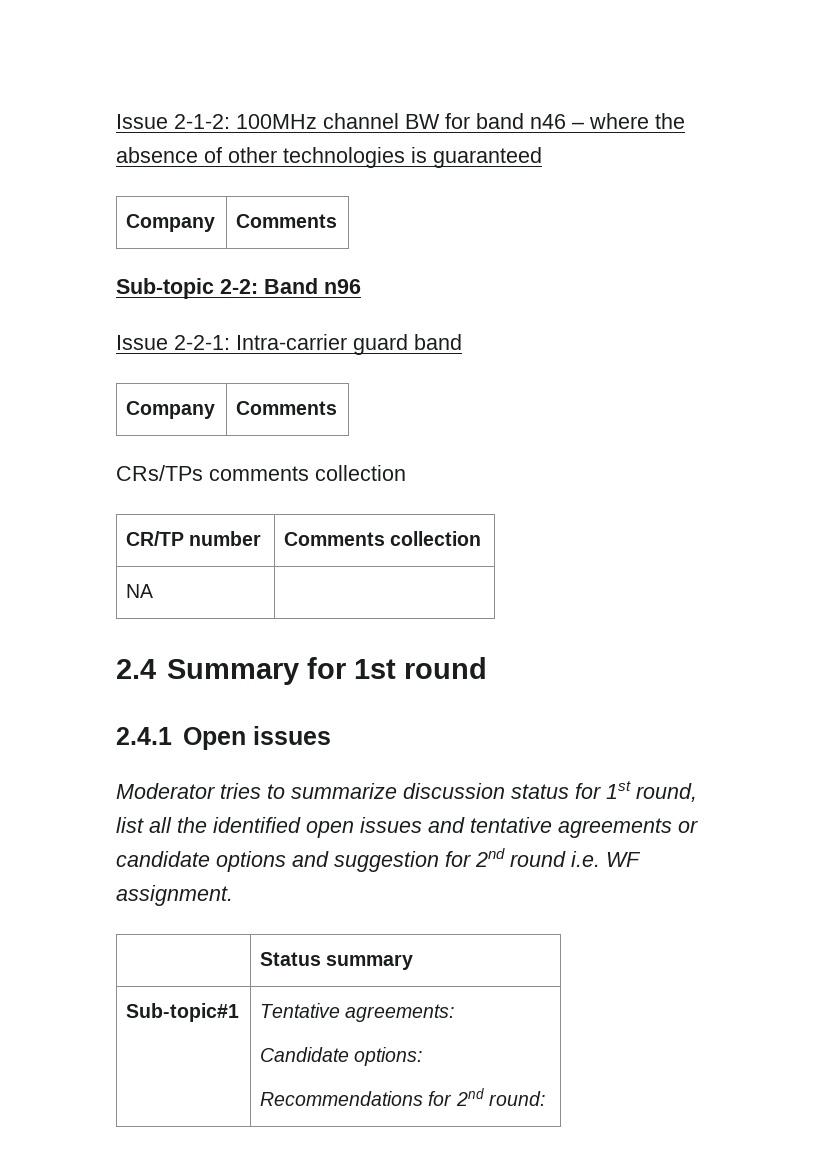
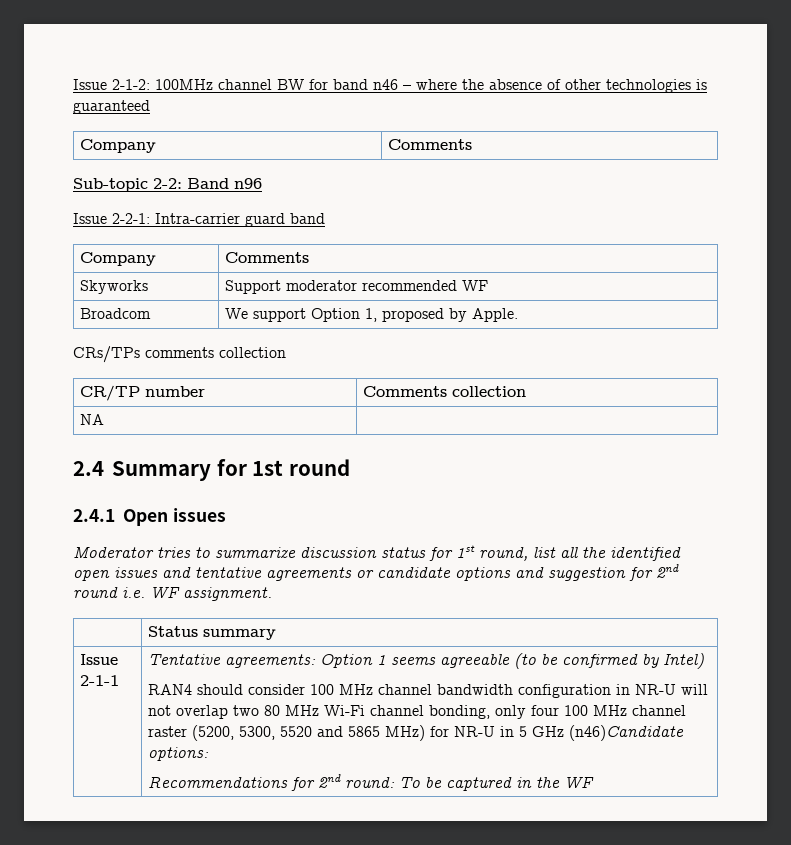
(338, 408) none -> [80,280,149,294] [225,280,489,294] [80,308,152,319] [225,308,519,322] // Skyworks | Support moderator recommended WF // Broadcom | We support Option 1, proposed by Apple.
[126,1003,240,1022] Sub-topic#1 -> [80,654,119,665] [80,675,120,686] Issue 2-1-1
[260,1047,350,1062] // Candidate -> [320,653,705,669] [148,684,709,698] [148,705,687,719] [148,725,685,741] Option 1 seems agreeable (to be confirmed by Intel) // RAN4 should consider 100 MHz channel bandwidth configuration in NR-U will not overlap two 80 MHz Wi-Fi channel bonding, only four 100 MHz channel raster (5200, 5300, 5520 and 5865 MHz) for NR-U in 5 GHz (n46)Candidate
(545, 1098) none -> [399,776,595,791] To be captured in the WF

